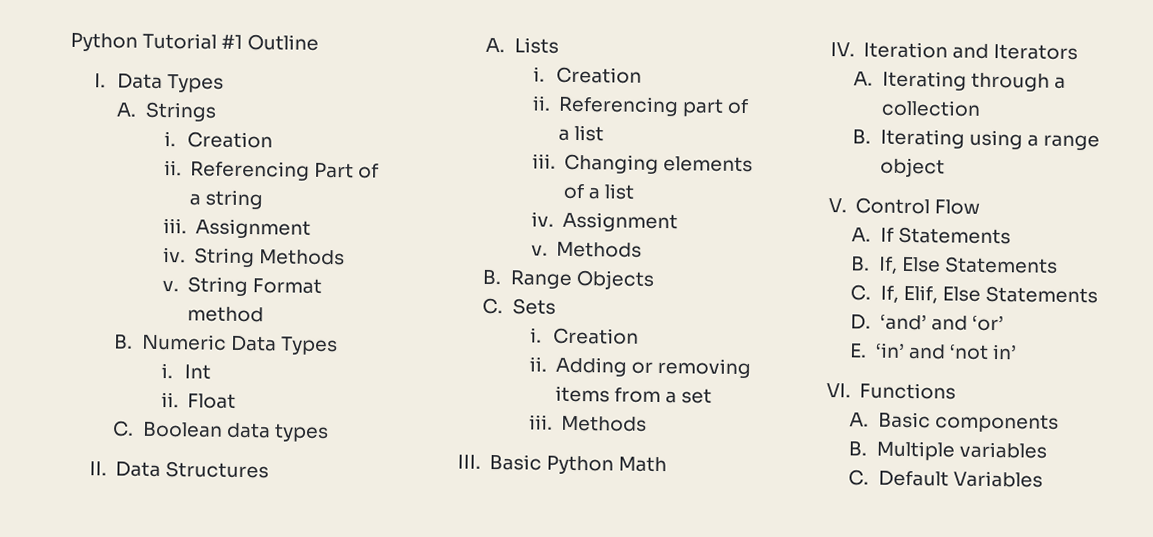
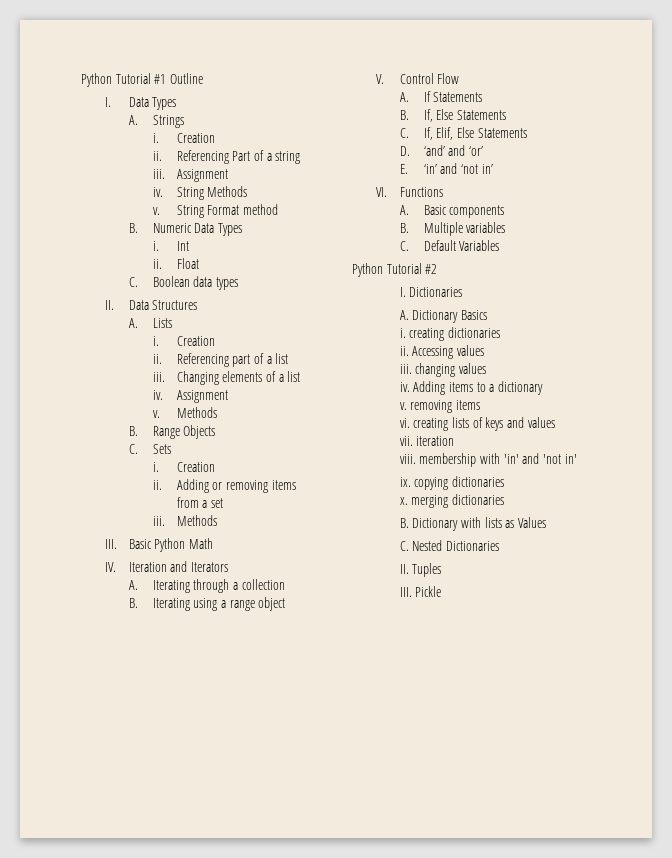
(1043, 479) none -> [352,263,438,277] [399,287,463,297] [399,310,488,323] [399,327,501,341] [399,345,485,359] [399,363,487,377] [399,381,543,395] [399,400,481,413] [399,417,555,431] [399,436,455,446] [399,453,577,467] [399,476,505,490] [399,494,505,508] [399,517,546,531] [399,540,500,551] [399,563,442,577] [399,586,442,597] // Python Tutorial #2 // I. Dictionaries // A. Dictionary Basics // i. creating dictionaries // ii. Accessing values // iii. changing values // iv. Adding items to a dictionary // v. removing items // vi. creating lists of keys and values // vii. iteration // viii. membership with 'in' and 'not in' // ix. copying dictionaries // x. merging dictionaries // B. Dictionary with lists as Values // C. Nested Dictionaries // II. Tuples // III. Pickle

